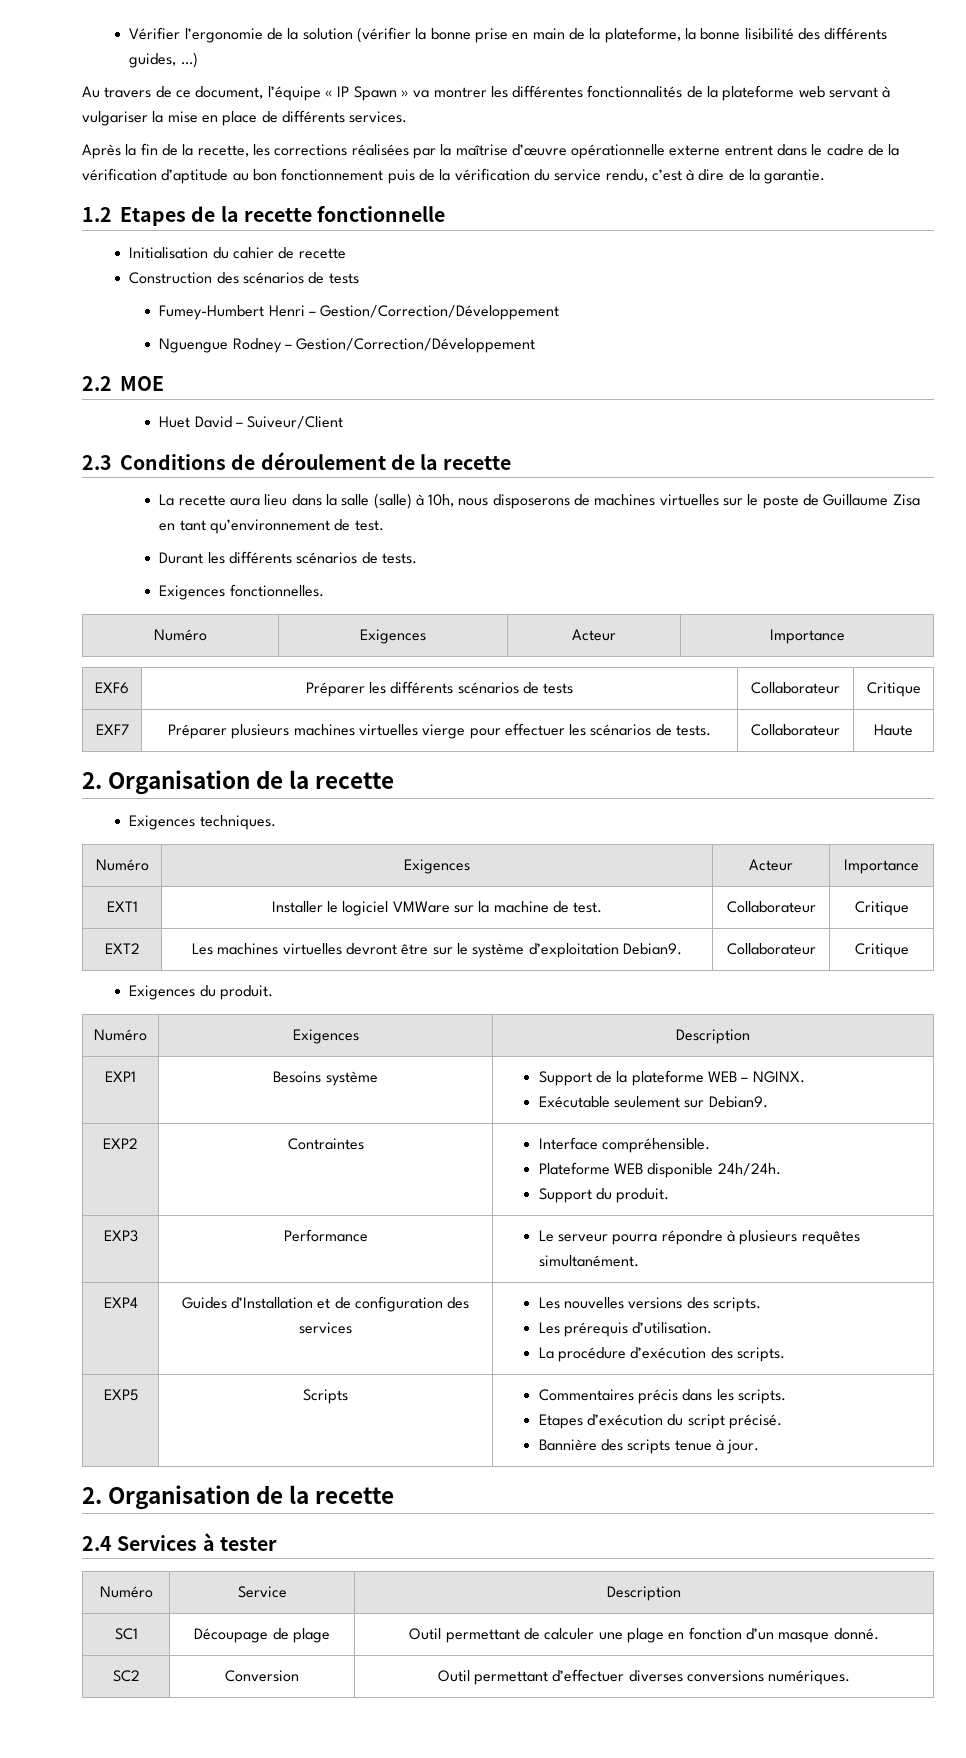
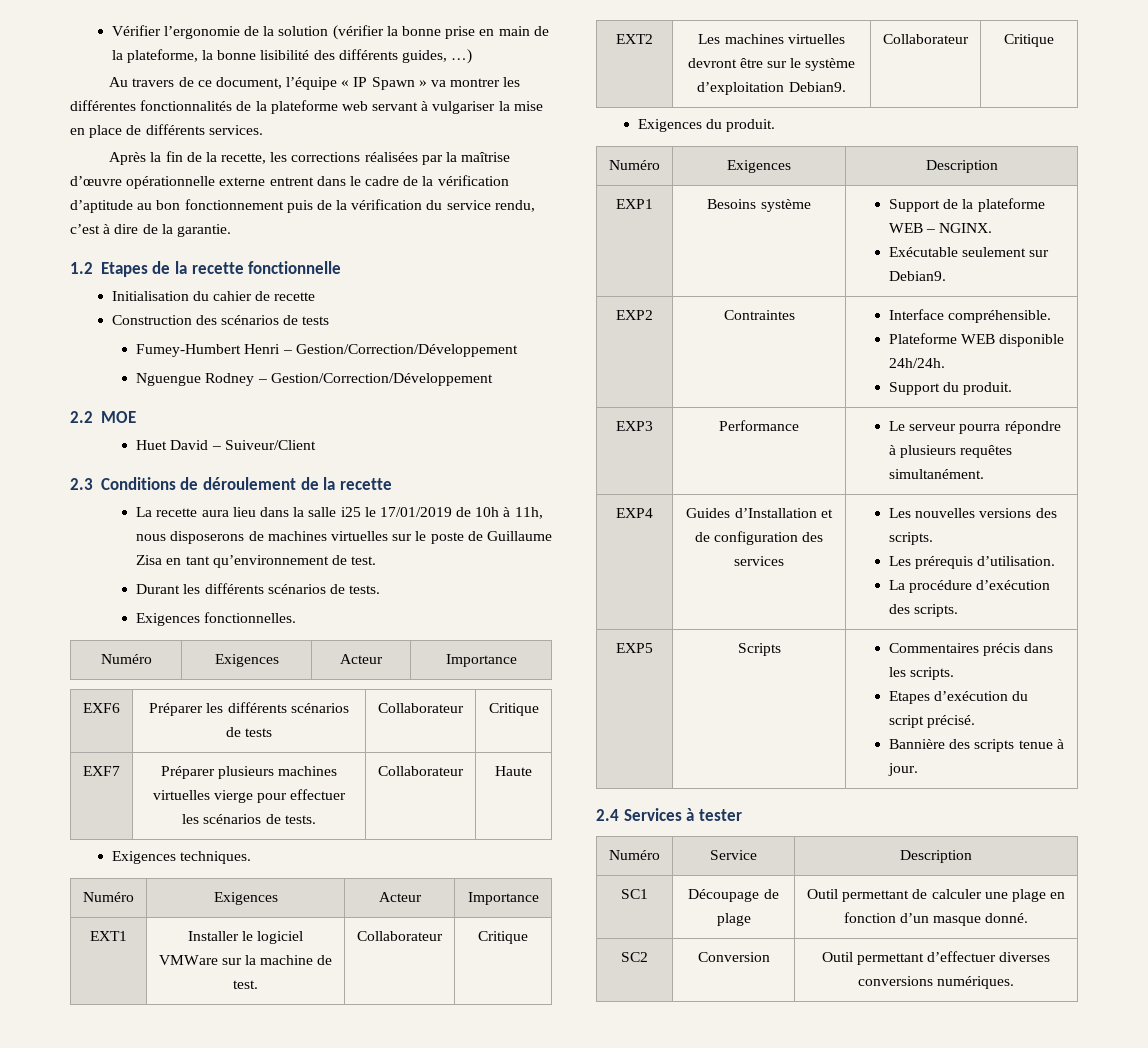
[373,493,455,509] (salle) à 10h, -> [340,507,543,519] i25 le 17/01/2019 de 10h à 11h,
[82,770,395,795] // 2. Organisation de la recette -> (532, 771) none
[82,1485,395,1510] // 2. Organisation de la recette -> (918, 769) none

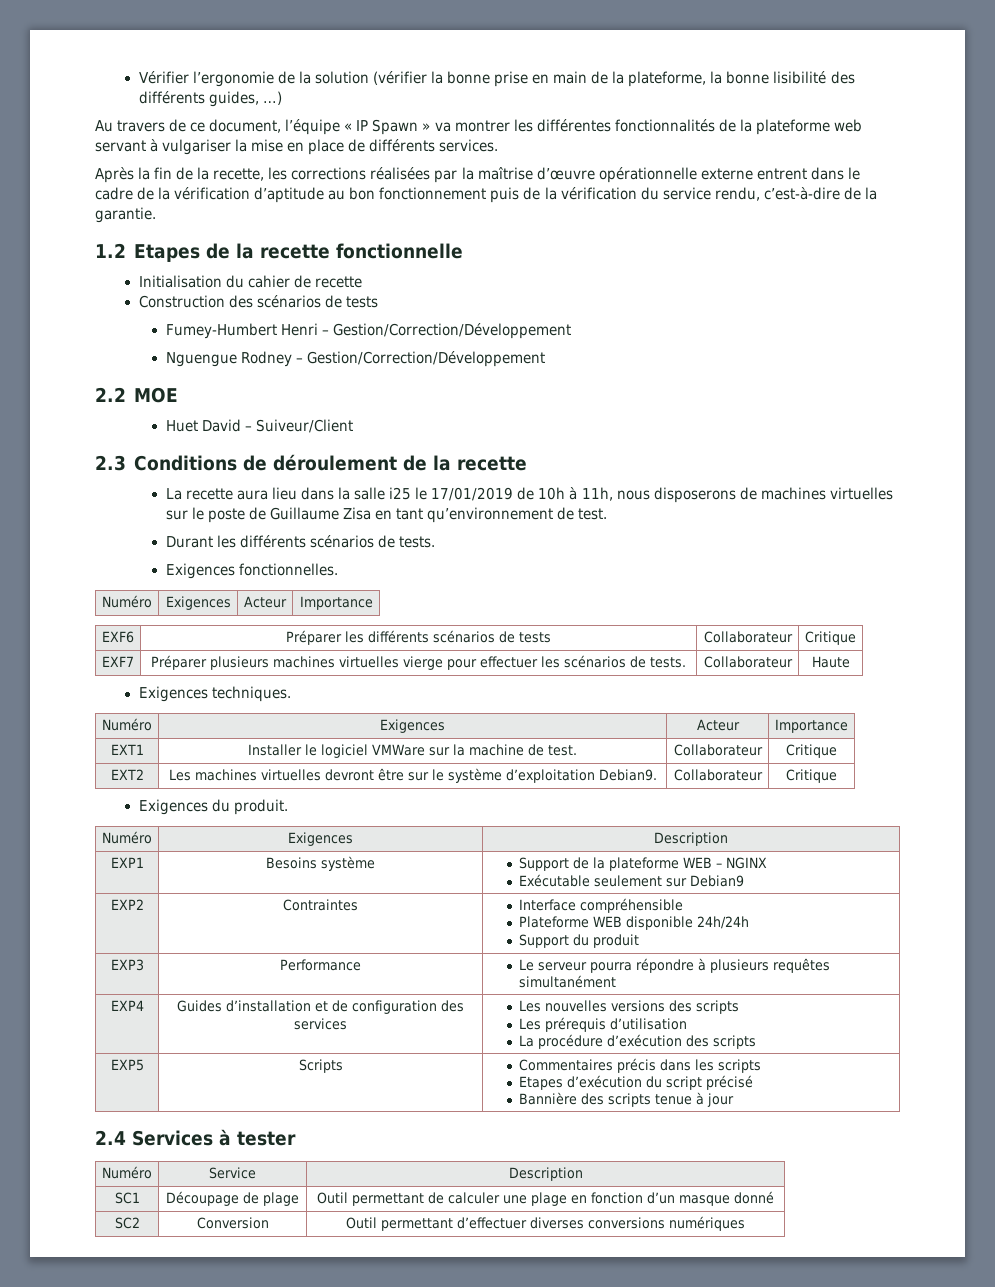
[70,224,139,234] c’est à dire -> [763,187,840,200] c’est-à-dire
[939,223,993,233] NGINX. -> [726,857,768,869] NGINX
[888,271,946,281] Debian9. -> [690,875,745,887] Debian9
[948,310,1052,323] compréhensible. -> [580,898,684,913] compréhensible
[888,358,945,368] 24h/24h. -> [697,916,750,929] 24h/24h
[963,382,1013,395] produit. -> [593,934,640,948] produit
[888,469,984,479] simultanément. -> [519,975,617,988] simultanément
[734,508,817,518] d’Installation -> [226,1000,311,1012] d’installation
[888,532,933,545] scripts. -> [696,1000,740,1014] scripts
[977,556,1056,566] d’utilisation. -> [610,1018,688,1030] d’utilisation
[914,604,959,617] scripts. -> [713,1035,757,1049] scripts
[910,667,955,680] scripts. -> [718,1059,762,1073] scripts
[927,715,976,728] précisé. -> [706,1075,754,1090] précisé
[887,763,918,776] jour. -> [707,1093,735,1107] jour
[985,913,1029,923] donné. -> [734,1191,774,1204] donné
[937,976,1015,989] numériques. -> [669,1216,745,1231] numériques

